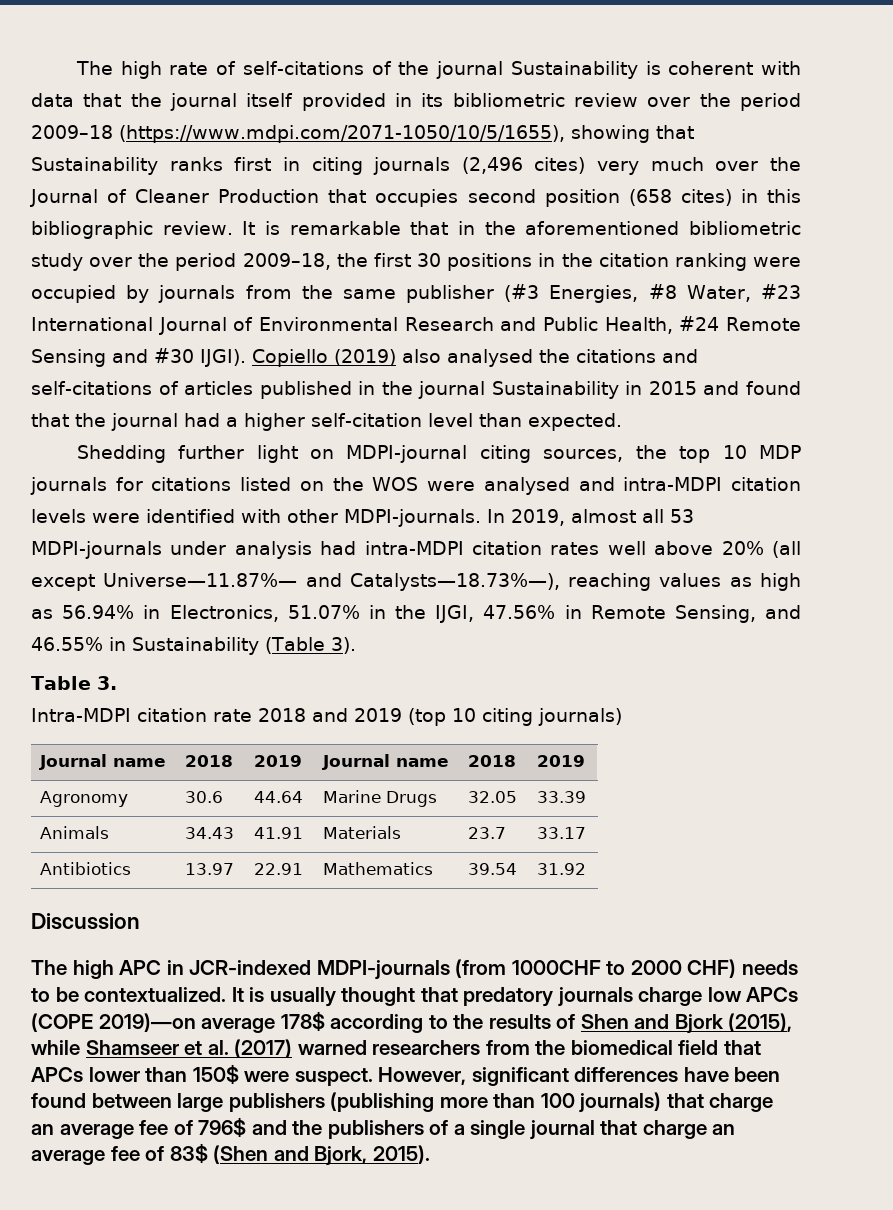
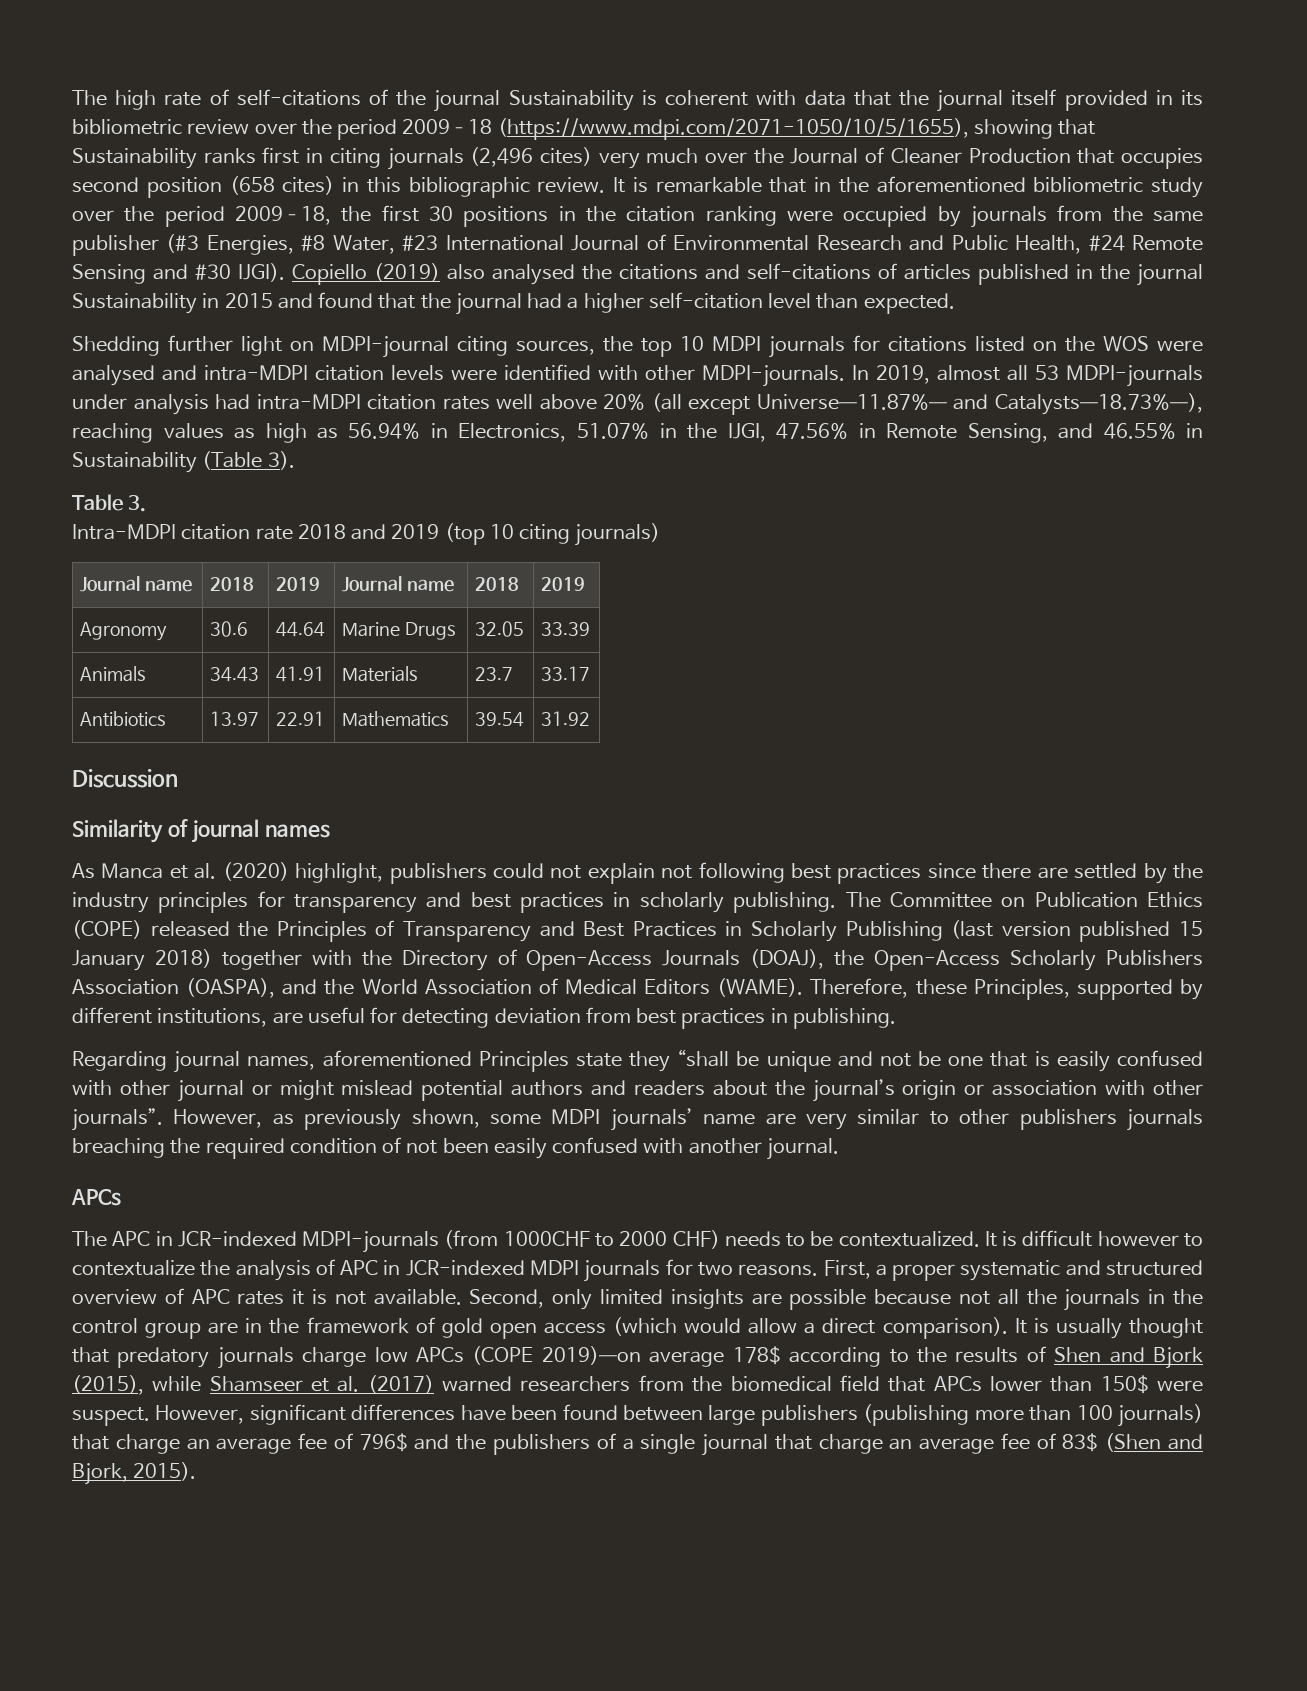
[758,445,801,459] MDP -> [712,336,761,351] MDPI
[31,960,114,979] The high -> [72,819,330,843] [72,862,1203,884] [72,891,1203,913] [72,920,1204,942] [72,949,1203,971] [72,978,1204,1000] [72,1007,896,1029] [72,1049,1203,1073] [72,1079,1203,1102] [72,1108,1204,1131] [72,1137,839,1160] [71,1189,121,1206] [72,1231,107,1247] Similarity of journal names // As Manca et al. (2020) highlight, publishers could not explain not following best practices since there are settled by the industry principles for transparency and best practices in scholarly publishing. The Committee on Publication Ethics (COPE) released the Principles of Transparency and Best Practices in Scholarly Publishing (last version published 15 January 2018) together with the Directory of Open-Access Journals (DOAJ), the Open-Access Scholarly Publishers Association (OASPA), and the World Association of Medical Editors (WAME). Therefore, these Principles, supported by different institutions, are useful for detecting deviation from best practices in publishing. // Regarding journal names, aforementioned Principles state they “shall be unique and not be one that is easily confused with other journal or might mislead potential authors and readers about the journal’s origin or association with other journals”. However, as previously shown, some MDPI journals’ name are very similar to other publishers journals breaching the required condition of not been easily confused with another journal. // APCs // The
(265, 994) none -> [1022,1230,1204,1247] [72,1259,1203,1282] [72,1288,1203,1311] [72,1317,1049,1339] difficult however to contextualize the analysis of APC in JCR-indexed MDPI journals for two reasons. First, a proper systematic and structured overview of APC rates it is not available. Second, only limited insights are possible because not all the journals in the control group are in the framework of gold open access (which would allow a direct comparison). It is

